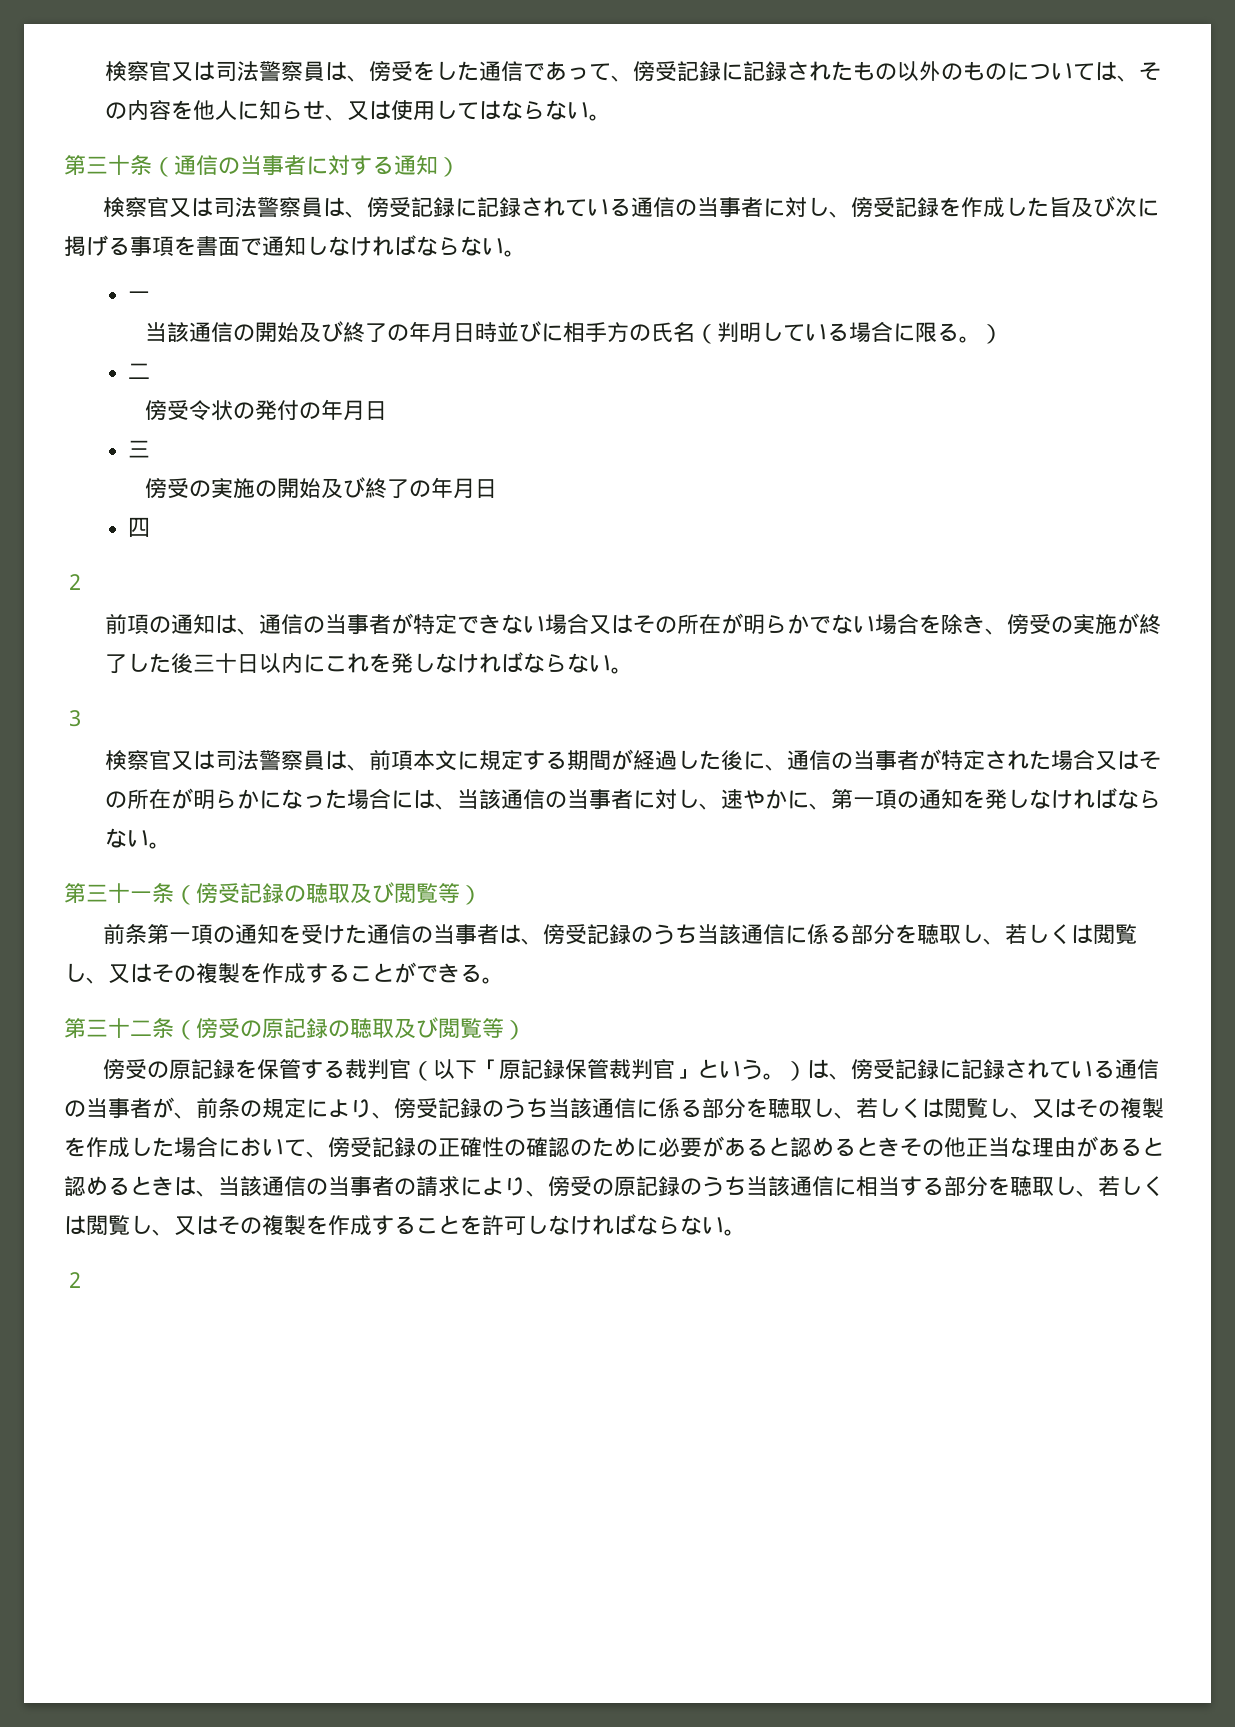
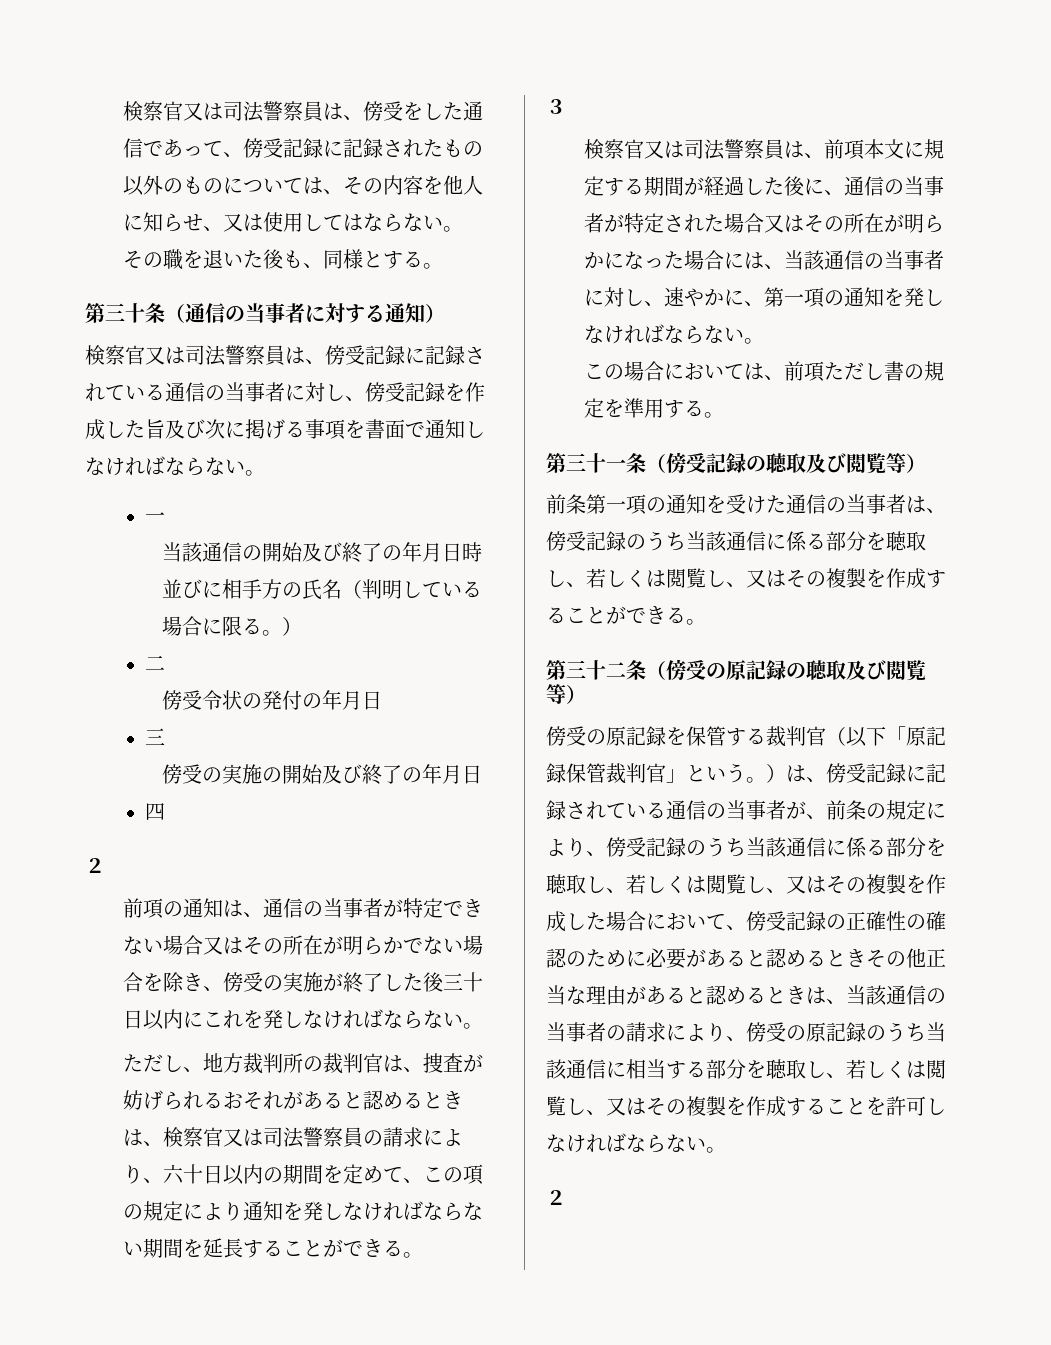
(611, 117) none -> [123,249,444,270] // その職を退いた後も、同様とする。
(633, 670) none -> [123,1053,484,1074] [123,1090,464,1110] [123,1127,464,1148] [123,1164,484,1185] [123,1201,484,1221] [123,1238,424,1258] // ただし、地方裁判所の裁判官は、捜査が妨げられるおそれがあると認めるときは、検察官又は司法警察員の請求により、六十日以内の期間を定めて、この項の規定により通知を発しなければならない期間を延長することができる。
(171, 845) none -> [584,361,945,382] [584,398,725,418] // この場合においては、前項ただし書の規定を準用する。

